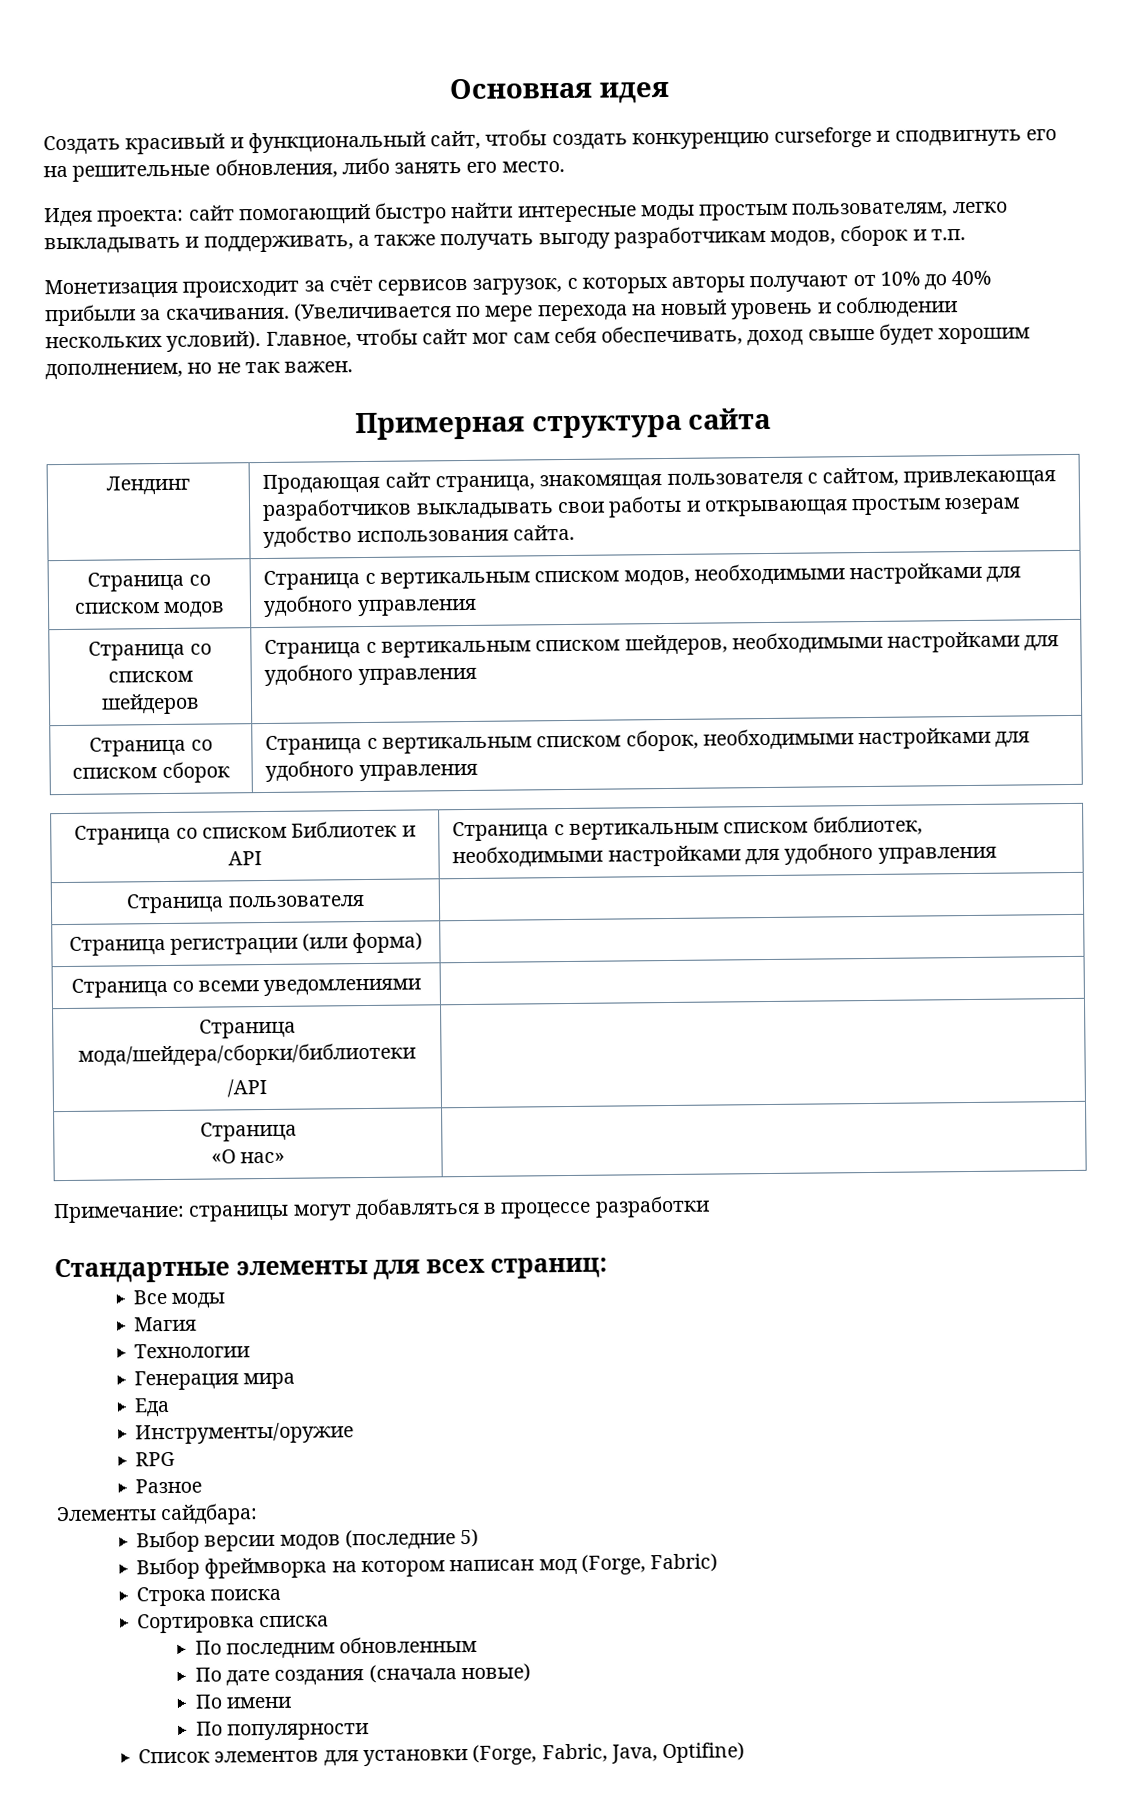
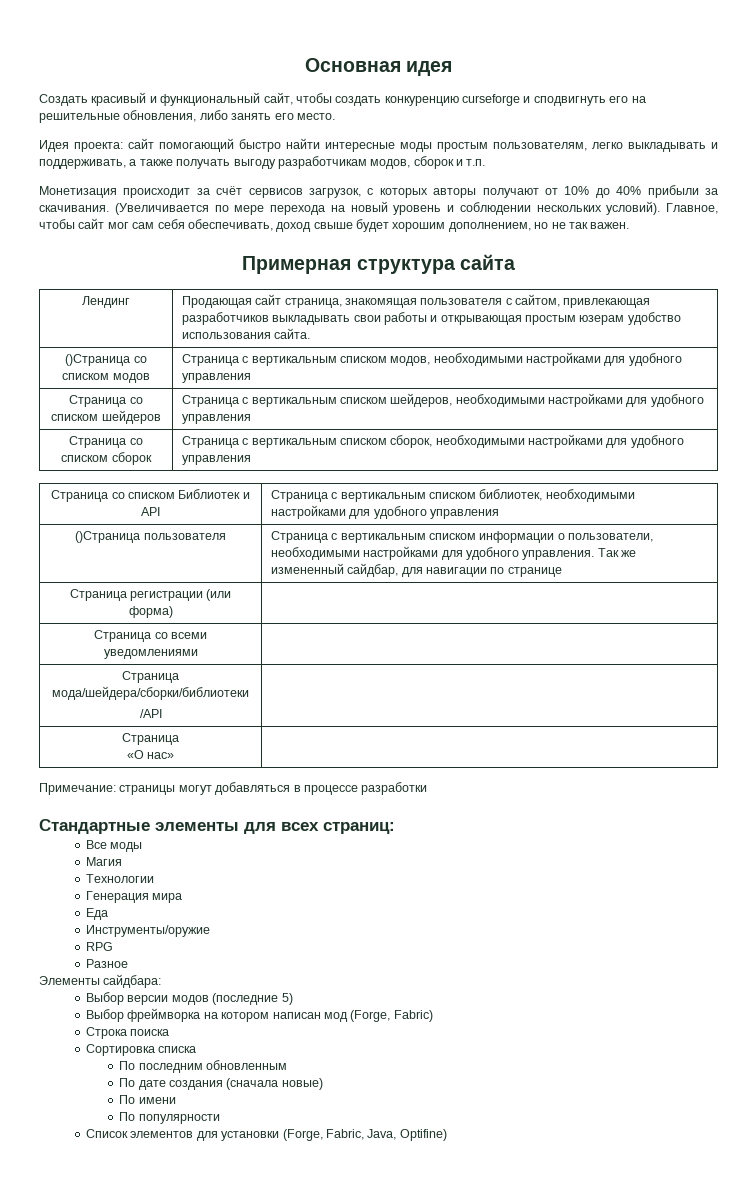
[87,571,185,592] Страница -> [65,354,131,366] ()Страница
[126,893,225,914] Страница -> [75,531,141,543] ()Страница
(365, 901) none -> [270,531,654,543] [270,546,637,560] [270,563,562,577] Страница с вертикальным списком информации о пользователи, необходимыми настройками для удобного управления. Так же измененный сайдбар, для навигации по странице

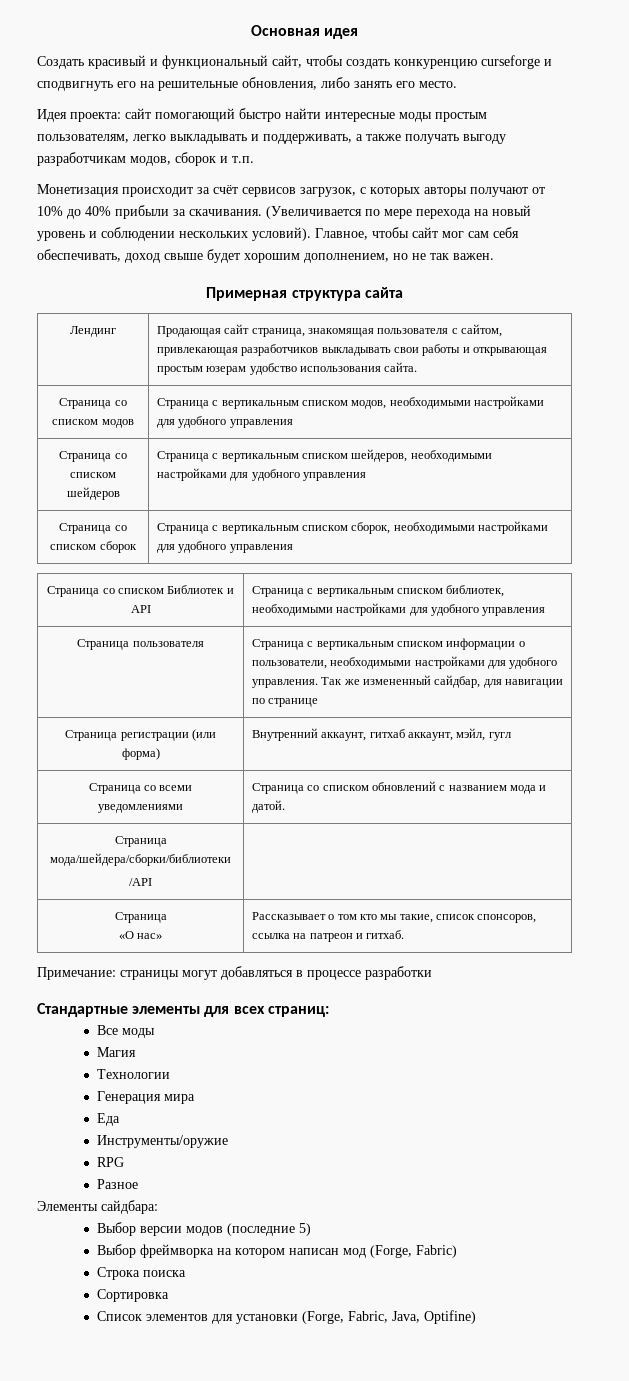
[65,354,131,366] ()Страница -> [59,398,112,409] Страница
[75,531,141,543] ()Страница -> [77,639,130,650] Страница
[94,630,207,642] [103,649,198,659] // Страница со всеми уведомлениями | -> [251,728,511,741] [88,783,193,794] [98,804,183,813] [251,781,547,794] [251,800,285,813] Внутренний аккаунт, гитхаб аккаунт, мэйл, гугл // Страница со всеми уведомлениями | Страница со списком обновлений с названием мода и датой.
(175, 755) none -> [251,912,537,923] [251,930,405,942] Рассказывает о том кто мы такие, список спонсоров, ссылка на патреон и гитхаб.
[158,1046,197,1053] [119,1060,288,1073] [119,1078,323,1090] [119,1095,176,1104] [119,1112,220,1124] списка // По последним обновленным // По дате создания (сначала новые) // По имени // По популярности -> (169, 1295) none

